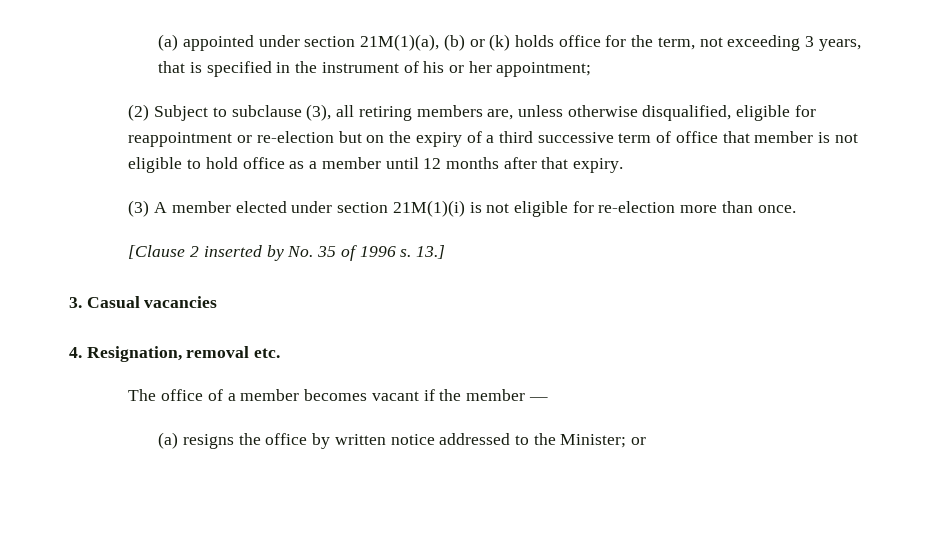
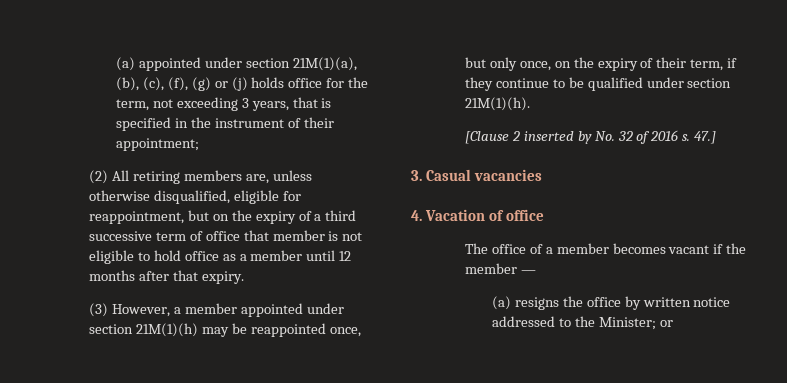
[443,34,511,51] (b) or (k) -> [115,77,248,91] (b), (c), (f), (g) or (j)
[423,61,492,73] his or her -> [303,117,334,128] their
[154,104,355,121] Subject to subclause (3), all -> [111,170,129,181] All
[128,131,334,147] reappointment or re-election -> [88,211,184,224] reappointment,
[154,200,796,217] A member elected under section 21M(1)(i) is not eligible for re-election more than once. -> [111,303,344,317] [88,323,361,337] [464,57,738,71] [464,77,732,91] [464,97,530,111] However, a member appointed under section 21M(1)(h) may be reappointed once, but only once, on the expiry of their term, if they continue to be qualified under section 21M(1)(h).
[317,245,445,261] 35 of 1996 s. 13.] -> [617,130,717,144] 32 of 2016 s. 47.]
[86,346,281,362] Resignation, removal etc. -> [424,209,544,221] Vacation of office

